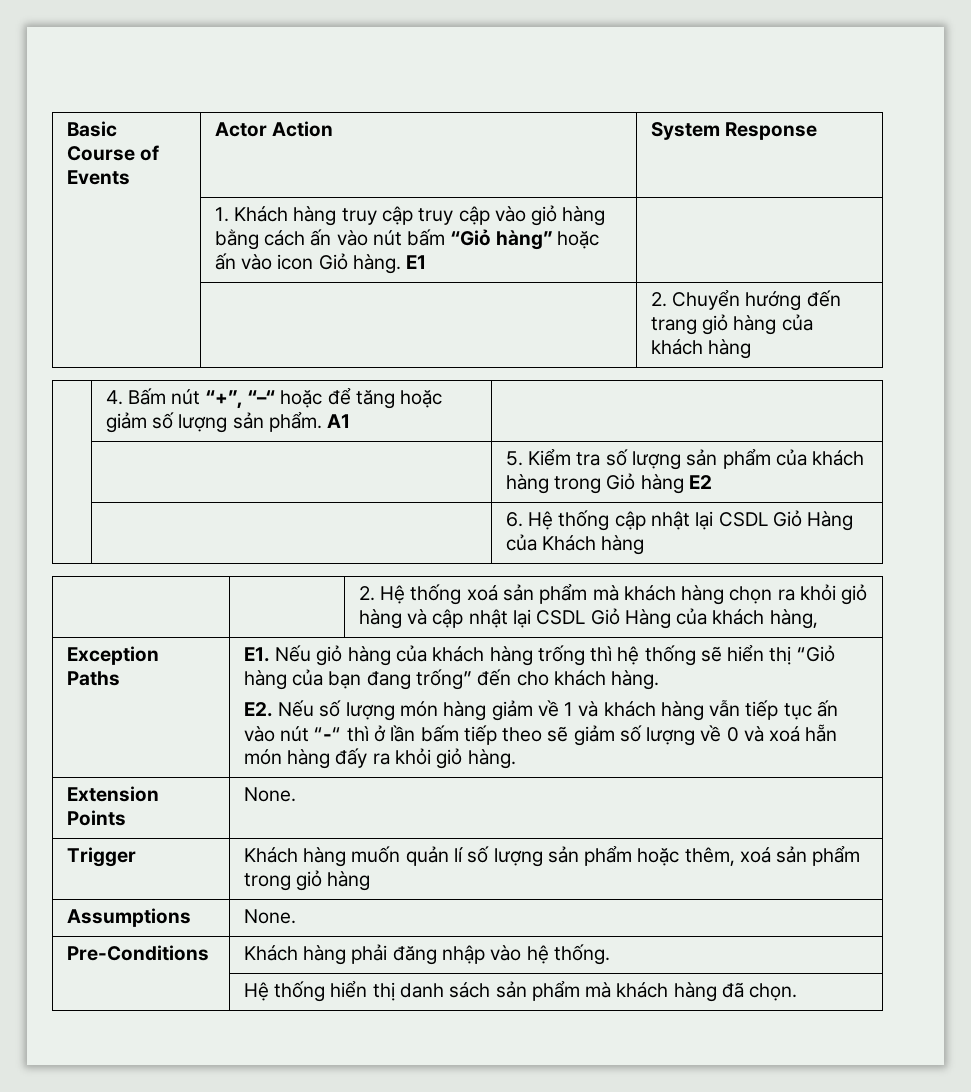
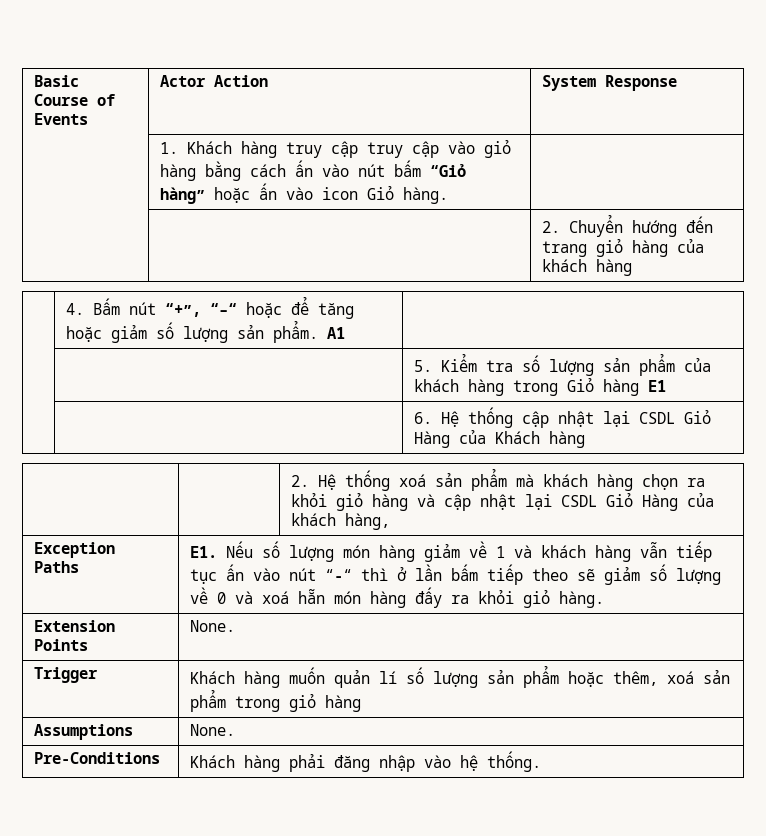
[406,255,427,269] E1 -> (449, 195) none
[689,475,713,489] E2 -> [648,380,667,392] E1
[316,645,835,666] [243,669,660,690] [243,700,315,717] giỏ hàng của khách hàng trống thì hệ thống sẽ hiển thị “Giỏ hàng của bạn đang trống” đến cho khách hàng. // E2. Nếu -> (254, 549) none
[243,981,798,1002] // | Hệ thống hiển thị danh sách sản phẩm mà khách hàng đã chọn. -> (542, 761) none

